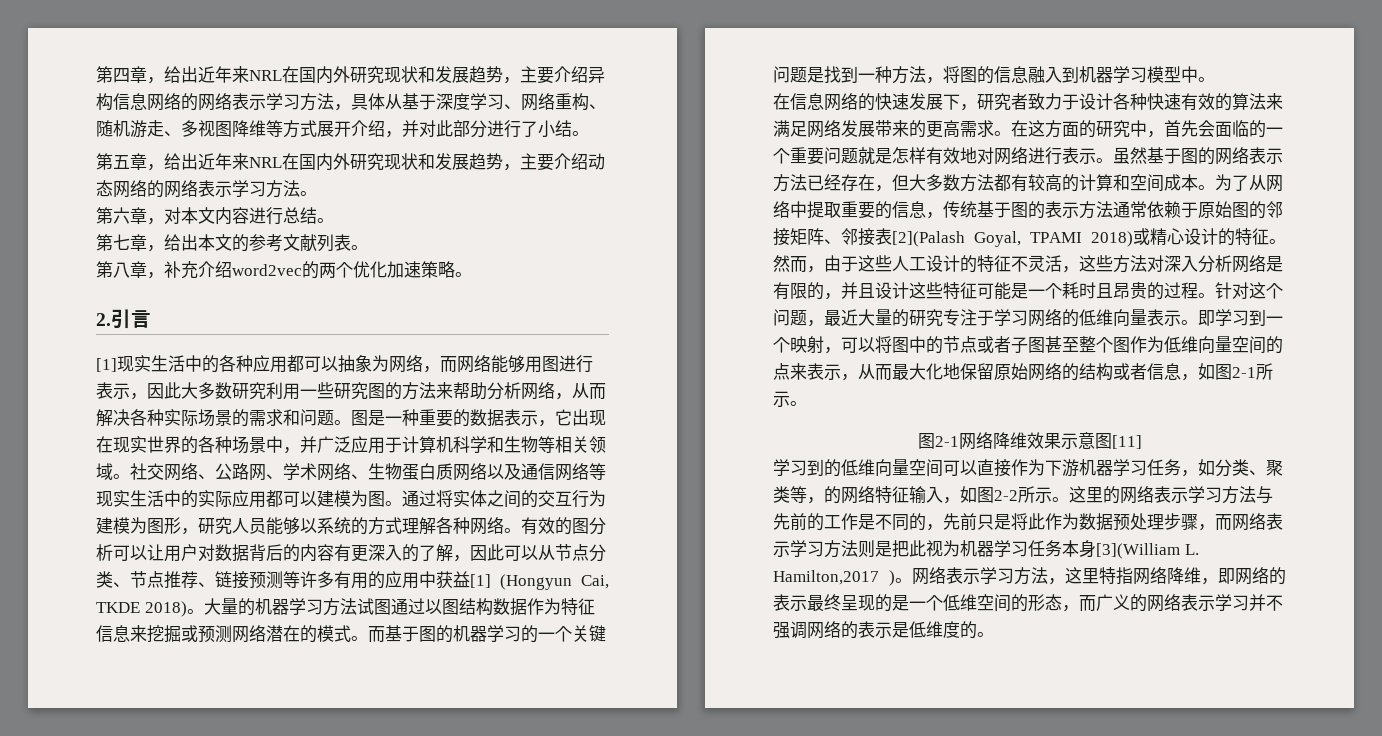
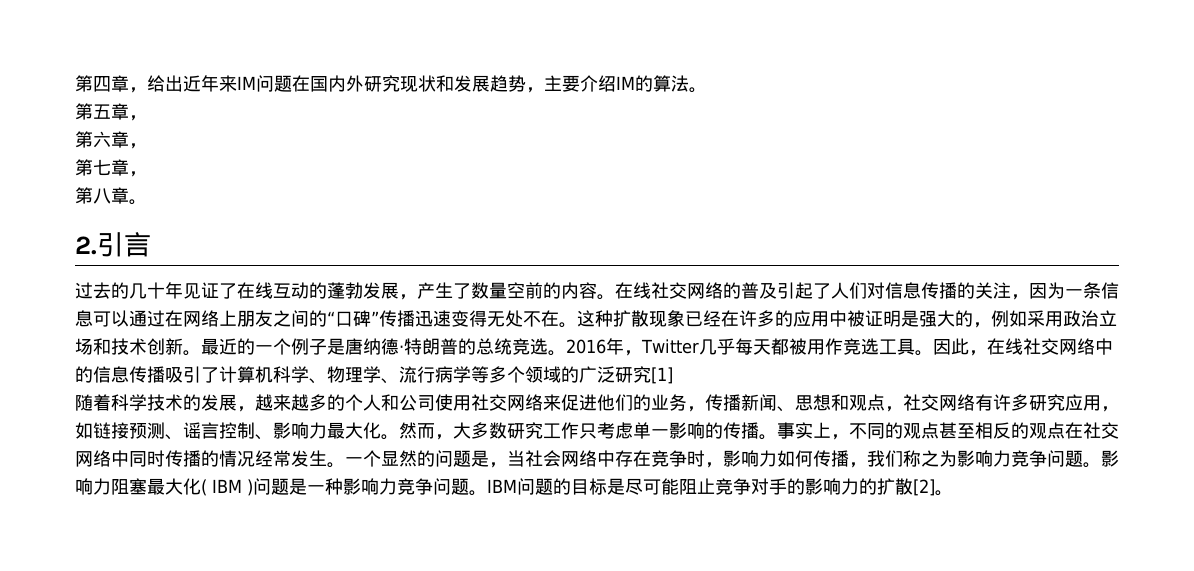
[249,66,605,84] [96,93,606,111] [96,120,589,138] [96,153,605,171] [96,180,317,198] [96,207,334,225] [96,234,368,252] [96,261,472,279] [96,309,151,329] [96,355,593,373] [96,382,606,400] [96,409,606,427] [96,436,606,454] [96,463,606,481] [96,490,606,508] [96,517,606,535] [96,544,606,562] [96,571,609,590] [96,598,595,617] [96,625,606,643] [773,66,1215,84] [773,93,1283,111] [773,120,1283,138] [773,147,1283,165] [773,174,1283,192] [773,201,1283,219] [773,228,1286,247] [773,255,1283,273] [773,282,1283,300] [773,309,1283,327] [773,336,1283,354] [773,363,1273,381] [773,391,807,407] [917,432,1142,450] [773,459,1283,477] [773,486,1273,504] [773,513,1283,531] [773,540,1199,559] [773,567,1286,586] [773,594,1283,612] [773,621,977,639] NRL在国内外研究现状和发展趋势，主要介绍异构信息网络的网络表示学习方法，具体从基于深度学习、网络重构、随机游走、多视图降维等方式展开介绍，并对此部分进行了小结。 // 第五章，给出近年来NRL在国内外研究现状和发展趋势，主要介绍动态网络的网络表示学习方法。 // 第六章，对本文内容进行总结。 // 第七章，给出本文的参考文献列表。 // 第八章，补充介绍word2vec的两个优化加速策略。 // 2.引言 // [1]现实生活中的各种应用都可以抽象为网络，而网络能够用图进行表示，因此大多数研究利用一些研究图的方法来帮助分析网络，从而解决各种实际场景的需求和问题。图是一种重要的数据表示，它出现在现实世界的各种场景中，并广泛应用于计算机科学和生物等相关领域。社交网络、公路网、学术网络、生物蛋白质网络以及通信网络等现实生活中的实际应用都可以建模为图。通过将实体之间的交互行为建模为图形，研究人员能够以系统的方式理解各种网络。有效的图分析可以让用户对数据背后的内容有更深入的了解，因此可以从节点分类、节点推荐、链接预测等许多有用的应用中获益[1] (Hongyun Cai, TKDE 2018)。大量的机器学习方法试图通过以图结构数据作为特征信息来挖掘或预测网络潜在的模式。而基于图的机器学习的一个关键问题是找到一种方法，将图的信息融入到机器学习模型中。 // 在信息网络的快速发展下，研究者致力于设计各种快速有效的算法来满足网络发展带来的更高需求。在这方面的研究中，首先会面临的一个重要问题就是怎样有效地对网络进行表示。虽然基于图的网络表示方法已经存在，但大多数方法都有较高的计算和空间成本。为了从网络中提取重要的信息，传统基于图的表示方法通常依赖于原始图的邻接矩阵、邻接表[2](Palash Goyal, TPAMI 2018)或精心设计的特征。然而，由于这些人工设计的特征不灵活，这些方法对深入分析网络是有限的，并且设计这些特征可能是一个耗时且昂贵的过程。针对这个问题，最近大量的研究专注于学习网络的低维向量表示。即学习到一个映射，可以将图中的节点或者子图甚至整个图作为低维向量空间的点来表示，从而最大化地保留原始网络的结构或者信息，如图2-1所示。 // 图2-1网络降维效果示意图[11] // 学习到的低维向量空间可以直接作为下游机器学习任务，如分类、聚类等，的网络特征输入，如图2-2所示。这里的网络表示学习方法与先前的工作是不同的，先前只是将此作为数据预处理步骤，而网络表示学习方法则是把此视为机器学习任务本身[3](William L. Hamilton,2017 )。网络表示学习方法，这里特指网络降维，即网络的表示最终呈现的是一个低维空间的形态，而广义的网络表示学习并不强调网络的表示是低维度的 -> [237,75,707,93] [75,103,147,121] [75,131,147,149] [75,159,147,177] [75,187,147,205] [75,232,151,257] [75,282,1119,300] [75,310,1117,328] [75,338,1113,356] [75,366,673,384] [75,394,1119,412] [75,422,1119,440] [75,450,1119,468] [75,478,935,496] IM问题在国内外研究现状和发展趋势，主要介绍IM的算法。 // 第五章， // 第六章， // 第七章， // 第八章。 // 2.引言 // 过去的几十年见证了在线互动的蓬勃发展，产生了数量空前的内容。在线社交网络的普及引起了人们对信息传播的关注，因为一条信息可以通过在网络上朋友之间的“口碑”传播迅速变得无处不在。这种扩散现象已经在许多的应用中被证明是强大的，例如采用政治立场和技术创新。最近的一个例子是唐纳德·特朗普的总统竞选。2016年，Twitter几乎每天都被用作竞选工具。因此，在线社交网络中的信息传播吸引了计算机科学、物理学、流行病学等多个领域的广泛研究[1] // 随着科学技术的发展，越来越多的个人和公司使用社交网络来促进他们的业务，传播新闻、思想和观点，社交网络有许多研究应用，如链接预测、谣言控制、影响力最大化。然而，大多数研究工作只考虑单一影响的传播。事实上，不同的观点甚至相反的观点在社交网络中同时传播的情况经常发生。一个显然的问题是，当社会网络中存在竞争时，影响力如何传播，我们称之为影响力竞争问题。影响力阻塞最大化( IBM )问题是一种影响力竞争问题。IBM问题的目标是尽可能阻止竞争对手的影响力的扩散[2]

